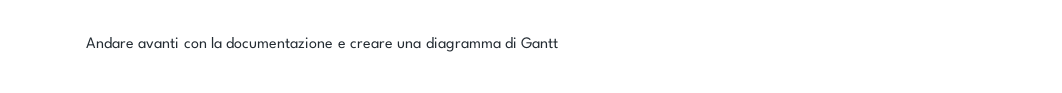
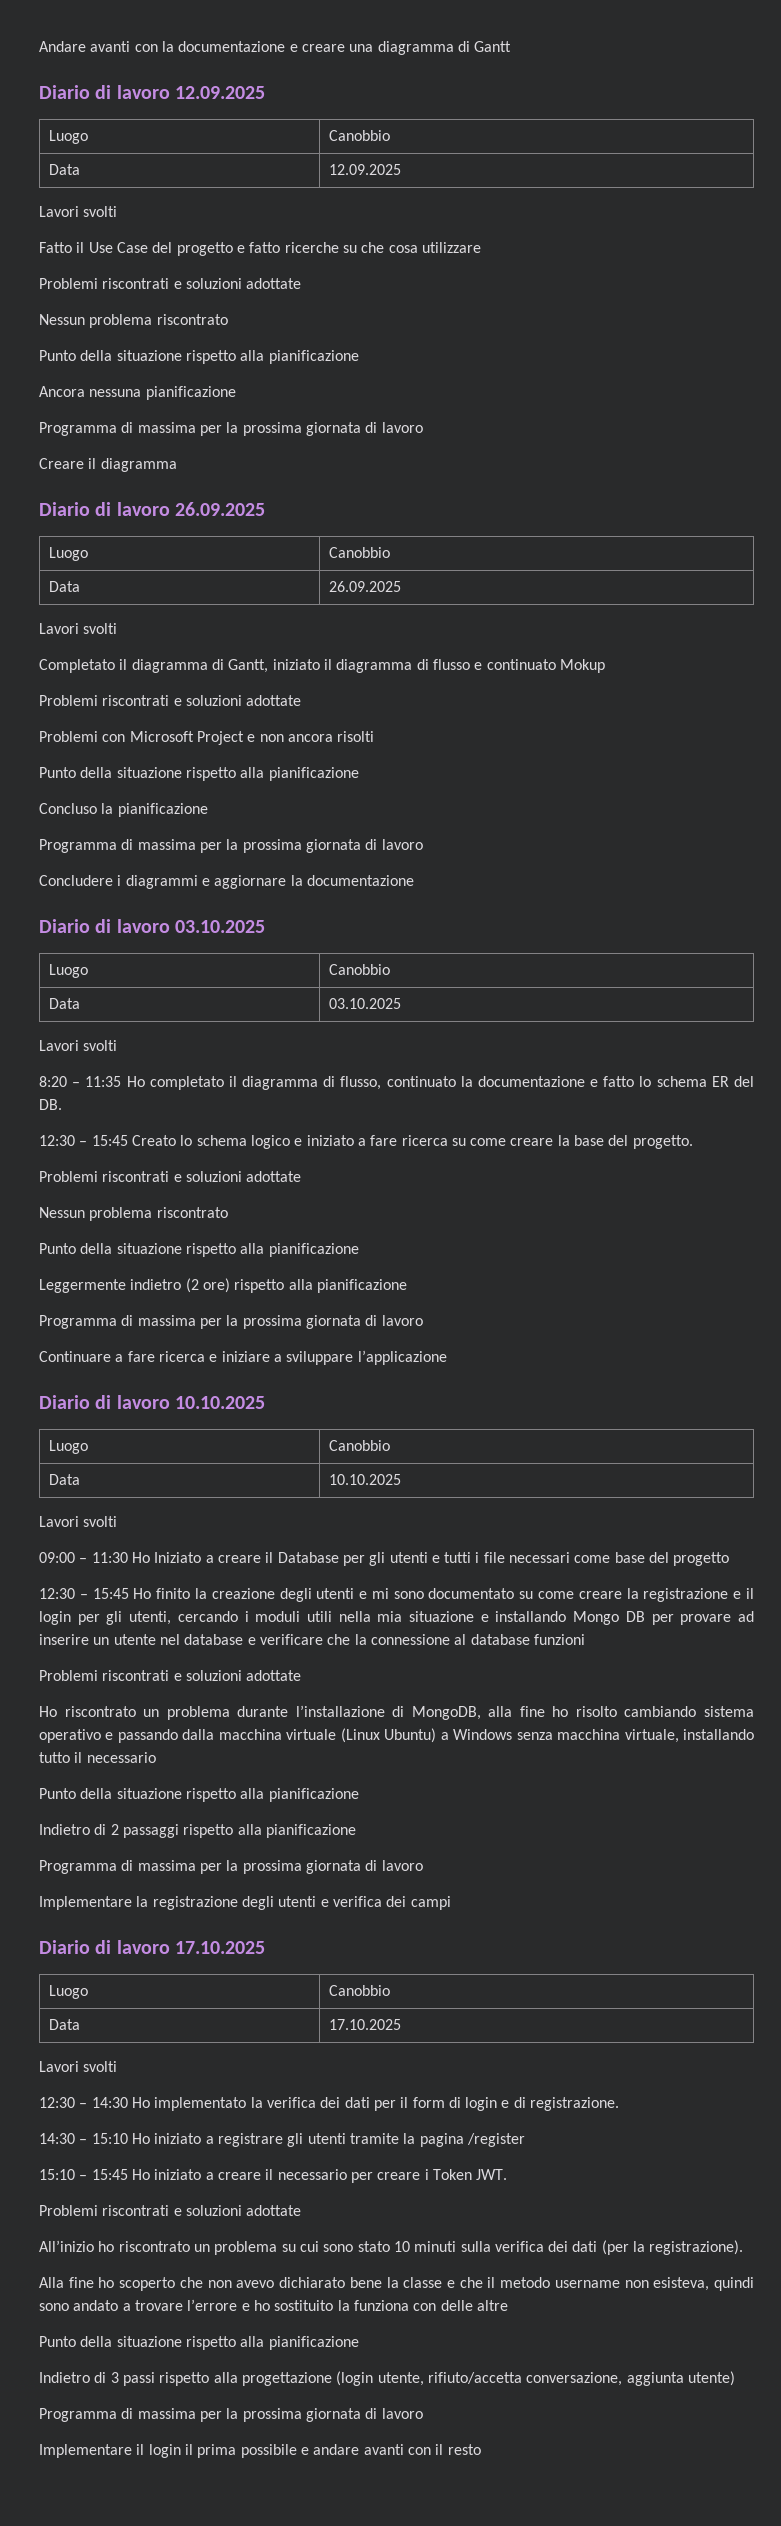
(559, 43) none -> [39,85,266,99] [49,130,89,144] [329,130,391,141] [49,164,81,175] [329,164,402,175] [39,206,118,217] [39,242,481,256] [39,278,302,289] [39,314,228,328] [39,350,359,364] [39,386,236,400] [39,422,423,436] [39,458,177,472] [39,502,266,516] [49,547,89,561] [329,547,391,558] [49,581,81,592] [329,581,402,592] [39,623,118,634] [39,659,605,673] [39,695,302,706] [39,731,375,745] [39,767,359,781] [39,803,208,817] [39,839,423,853] [39,875,414,889] [39,919,266,933] [49,964,89,978] [329,964,391,975] [49,998,81,1009] [329,998,402,1009] [39,1040,118,1051] [39,1076,754,1090] [39,1099,62,1110] [39,1135,693,1149] [39,1171,302,1182] [39,1207,228,1221] [39,1243,359,1257] [39,1278,407,1293] [39,1315,423,1329] [39,1350,447,1365] [39,1395,266,1409] [49,1440,89,1454] [329,1440,391,1451] [49,1474,81,1485] [329,1474,402,1485] [39,1516,118,1527] [39,1552,730,1566] [39,1588,754,1602] [39,1611,755,1625] [39,1634,585,1645] [39,1670,302,1681] [39,1705,755,1720] [39,1728,754,1743] [39,1752,156,1763] [39,1788,359,1802] [39,1824,356,1838] [39,1860,423,1874] [39,1896,451,1910] [39,1940,266,1954] [49,1985,89,1999] [329,1985,391,1996] [49,2019,81,2030] [329,2019,402,2030] [39,2061,118,2072] [39,2097,620,2111] [39,2133,525,2147] [39,2169,508,2183] [39,2205,302,2216] [39,2240,744,2255] [39,2277,754,2291] [39,2299,508,2311] [39,2336,359,2350] [39,2371,735,2386] [39,2408,423,2422] [39,2444,481,2458] // Diario di lavoro 12.09.2025 // Luogo | Canobbio // Data | 12.09.2025 // Lavori svolti // Fatto il Use Case del progetto e fatto ricerche su che cosa utilizzare // Problemi riscontrati e soluzioni adottate // Nessun problema riscontrato // Punto della situazione rispetto alla pianificazione // Ancora nessuna pianificazione // Programma di massima per la prossima giornata di lavoro // Creare il diagramma // Diario di lavoro 26.09.2025 // Luogo | Canobbio // Data | 26.09.2025 // Lavori svolti // Completato il diagramma di Gantt, iniziato il diagramma di flusso e continuato Mokup // Problemi riscontrati e soluzioni adottate // Problemi con Microsoft Project e non ancora risolti // Punto della situazione rispetto alla pianificazione // Concluso la pianificazione // Programma di massima per la prossima giornata di lavoro // Concludere i diagrammi e aggiornare la documentazione // Diario di lavoro 03.10.2025 // Luogo | Canobbio // Data | 03.10.2025 // Lavori svolti // 8:20 – 11:35 Ho completato il diagramma di flusso, continuato la documentazione e fatto lo schema ER del DB. // 12:30 – 15:45 Creato lo schema logico e iniziato a fare ricerca su come creare la base del progetto. // Problemi riscontrati e soluzioni adottate // Nessun problema riscontrato // Punto della situazione rispetto alla pianificazione // Leggermente indietro (2 ore) rispetto alla pianificazione // Programma di massima per la prossima giornata di lavoro // Continuare a fare ricerca e iniziare a sviluppare l’applicazione // Diario di lavoro 10.10.2025 // Luogo | Canobbio // Data | 10.10.2025 // Lavori svolti // 09:00 – 11:30 Ho Iniziato a creare il Database per gli utenti e tutti i file necessari come base del progetto // 12:30 – 15:45 Ho finito la creazione degli utenti e mi sono documentato su come creare la registrazione e il login per gli utenti, cercando i moduli utili nella mia situazione e installando Mongo DB per provare ad inserire un utente nel database e verificare che la connessione al database funzioni // Problemi riscontrati e soluzioni adottate // Ho riscontrato un problema durante l’installazione di MongoDB, alla fine ho risolto cambiando sistema operativo e passando dalla macchina virtuale (Linux Ubuntu) a Windows senza macchina virtuale, installando tutto il necessario // Punto della situazione rispetto alla pianificazione // Indietro di 2 passaggi rispetto alla pianificazione // Programma di massima per la prossima giornata di lavoro // Implementare la registrazione degli utenti e verifica dei campi // Diario di lavoro 17.10.2025 // Luogo | Canobbio // Data | 17.10.2025 // Lavori svolti // 12:30 – 14:30 Ho implementato la verifica dei dati per il form di login e di registrazione. // 14:30 – 15:10 Ho iniziato a registrare gli utenti tramite la pagina /register // 15:10 – 15:45 Ho iniziato a creare il necessario per creare i Token JWT. // Problemi riscontrati e soluzioni adottate // All’inizio ho riscontrato un problema su cui sono stato 10 minuti sulla verifica dei dati (per la registrazione). // Alla fine ho scoperto che non avevo dichiarato bene la classe e che il metodo username non esisteva, quindi sono andato a trovare l’errore e ho sostituito la funziona con delle altre // Punto della situazione rispetto alla pianificazione // Indietro di 3 passi rispetto alla progettazione (login utente, rifiuto/accetta conversazione, aggiunta utente) // Programma di massima per la prossima giornata di lavoro // Implementare il login il prima possibile e andare avanti con il resto

